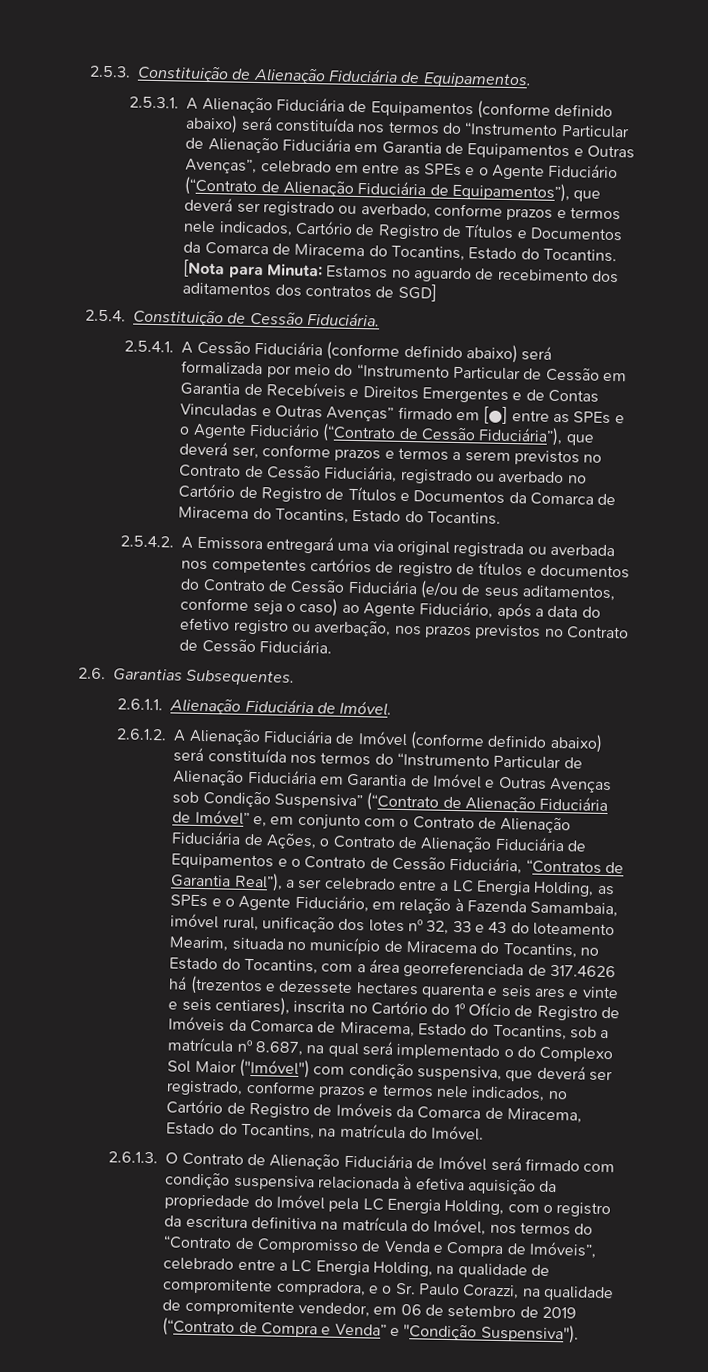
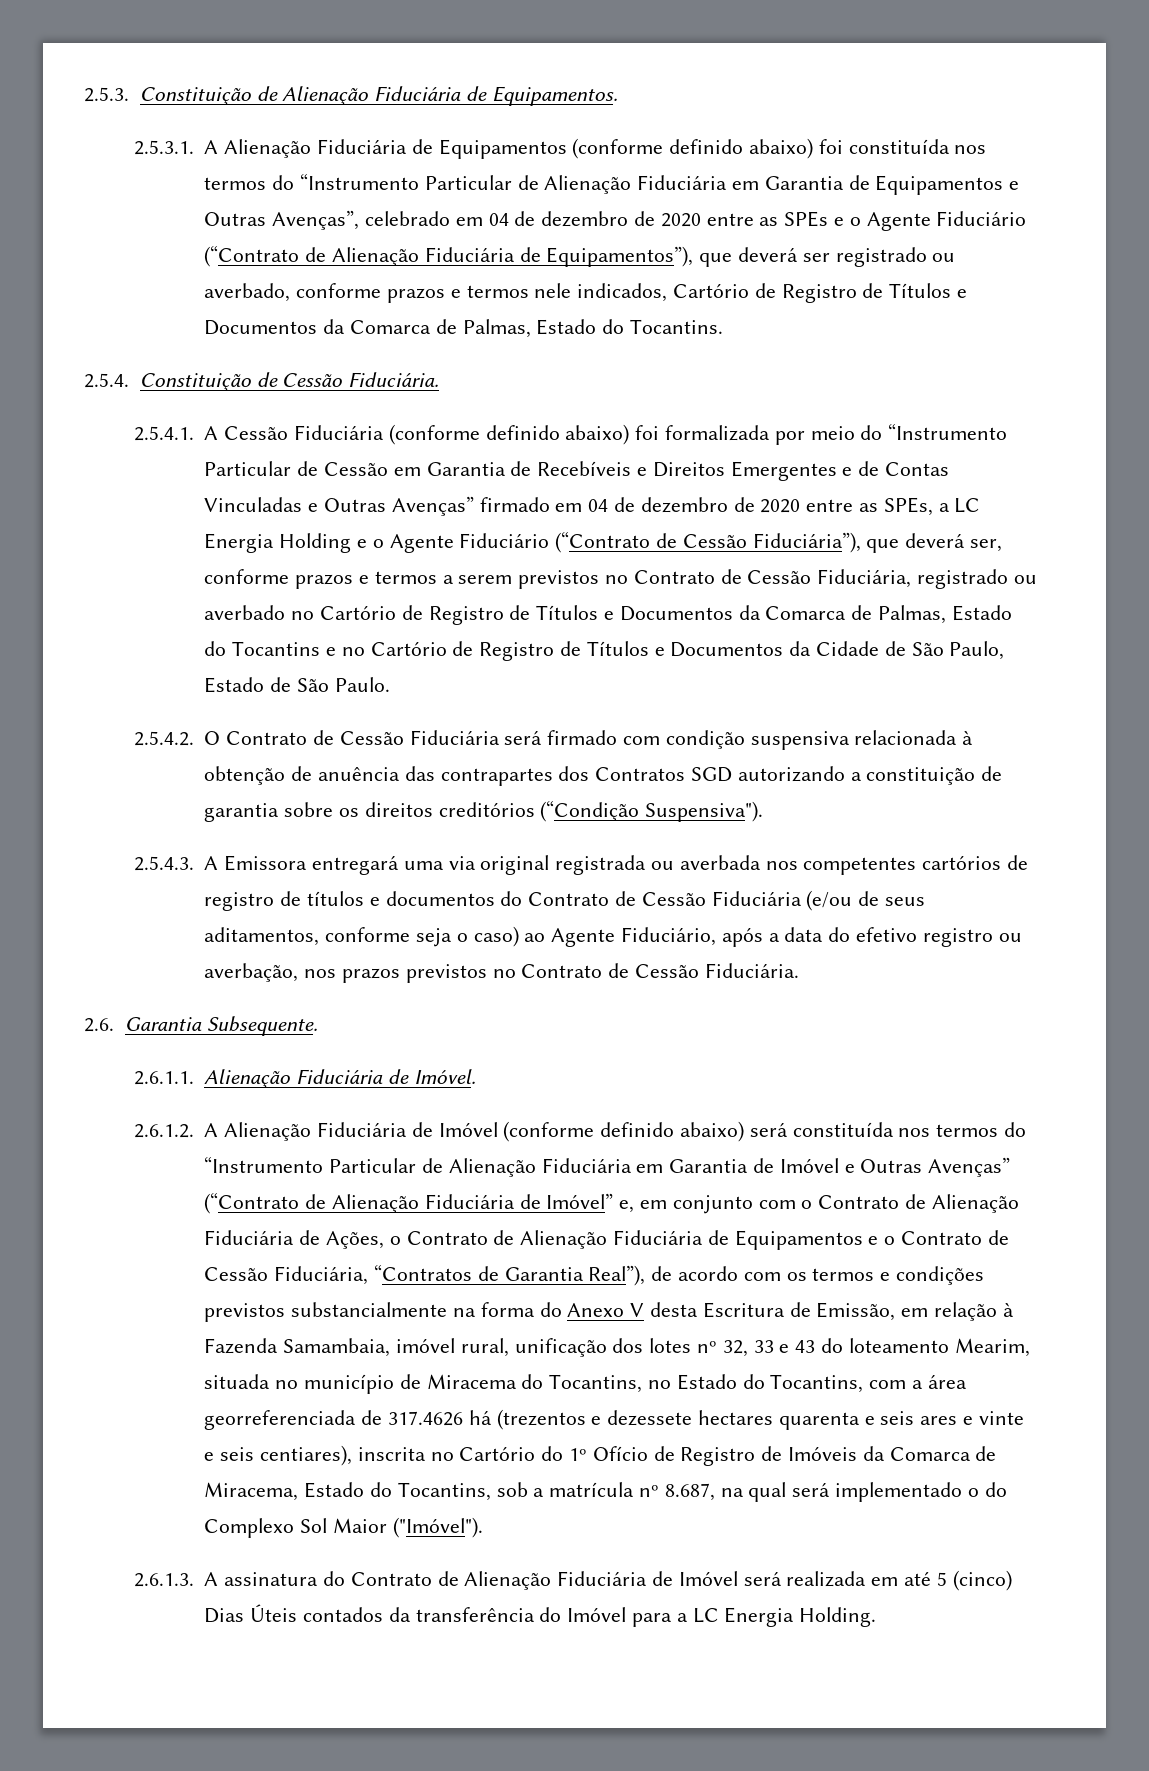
[240,116,273,132] será -> [818,139,843,154] foi
(360, 169) none -> [488,211,701,227] 04 de dezembro de 2020
[294,243,617,263] [183,259,619,284] [182,282,437,302] Miracema do Tocantins, Estado do Tocantins. [Nota para Minuta: Estamos no aguardo de recebimento dos aditamentos dos contratos de SGD] -> [462,319,723,338] Palmas, Estado do Tocantins.
[521,346,553,361] será -> [635,425,660,440] foi
[483,406,612,425] [●] entre as SPEs -> [588,497,981,516] [204,533,352,553] 04 de dezembro de 2020 entre as SPEs, a LC Energia Holding
[178,506,501,525] [120,535,175,548] Miracema do Tocantins, Estado do Tocantins. // 2.5.4.2. -> [877,605,1012,624] [204,641,1005,661] [204,677,390,693] [133,730,974,750] [204,766,1003,786] [204,800,764,822] [133,856,194,871] Palmas, Estado do Tocantins e no Cartório de Registro de Títulos e Documentos da Cidade de São Paulo, Estado de São Paulo. // 2.5.4.2. O Contrato de Cessão Fiduciária será firmado com condição suspensiva relacionada à obtenção de anuência das contrapartes dos Contratos SGD autorizando a constituição de garantia sobre os direitos creditórios (“Condição Suspensiva"). // 2.5.4.3.
[113,668,296,686] Garantias Subsequentes. -> [124,1016,318,1036] Garantia Subsequente.
[548,777,612,794] [172,790,364,810] Avenças sob Condição Suspensiva” -> [928,1157,1011,1177] Avenças”
[286,877,615,897] [170,894,369,913] a ser celebrado entre a LC Energia Holding, as SPEs e o Agente Fiduciário, -> [651,1266,984,1285] [204,1302,896,1322] de acordo com os termos e condições previstos substancialmente na forma do Anexo V desta Escritura de Emissão,
[239,1058,613,1082] [166,1080,568,1102] [166,1099,582,1124] [166,1122,485,1141] [108,1151,179,1164] ("Imóvel") com condição suspensiva, que deverá ser registrado, conforme prazos e termos nele indicados, no Cartório de Registro de Imóveis da Comarca de Miracema, Estado do Tocantins, na matrícula do Imóvel. // 2.6.1.3. O -> [392,1517,483,1538] [133,1571,345,1587] ("Imóvel"). // 2.6.1.3. A assinatura do
[524,1158,616,1173] [165,1171,558,1195] [164,1194,612,1218] [164,1215,594,1236] [163,1235,597,1259] [163,1257,550,1279] [163,1278,614,1302] [162,1299,576,1319] [162,1317,579,1344] firmado com condição suspensiva relacionada à efetiva aquisição da propriedade do Imóvel pela LC Energia Holding, com o registro da escritura definitiva na matrícula do Imóvel, nos termos do “Contrato de Compromisso de Venda e Compra de Imóveis”, celebrado entre a LC Energia Holding, na qualidade de compromitente compradora, e o Sr. Paulo Corazzi, na qualidade de compromitente vendedor, em 06 de setembro de 2019 (“Contrato de Compra e Venda” e "Condição Suspensiva"). -> [786,1570,1012,1591] [204,1604,877,1627] realizada em até 5 (cinco) Dias Úteis contados da transferência do Imóvel para a LC Energia Holding.

